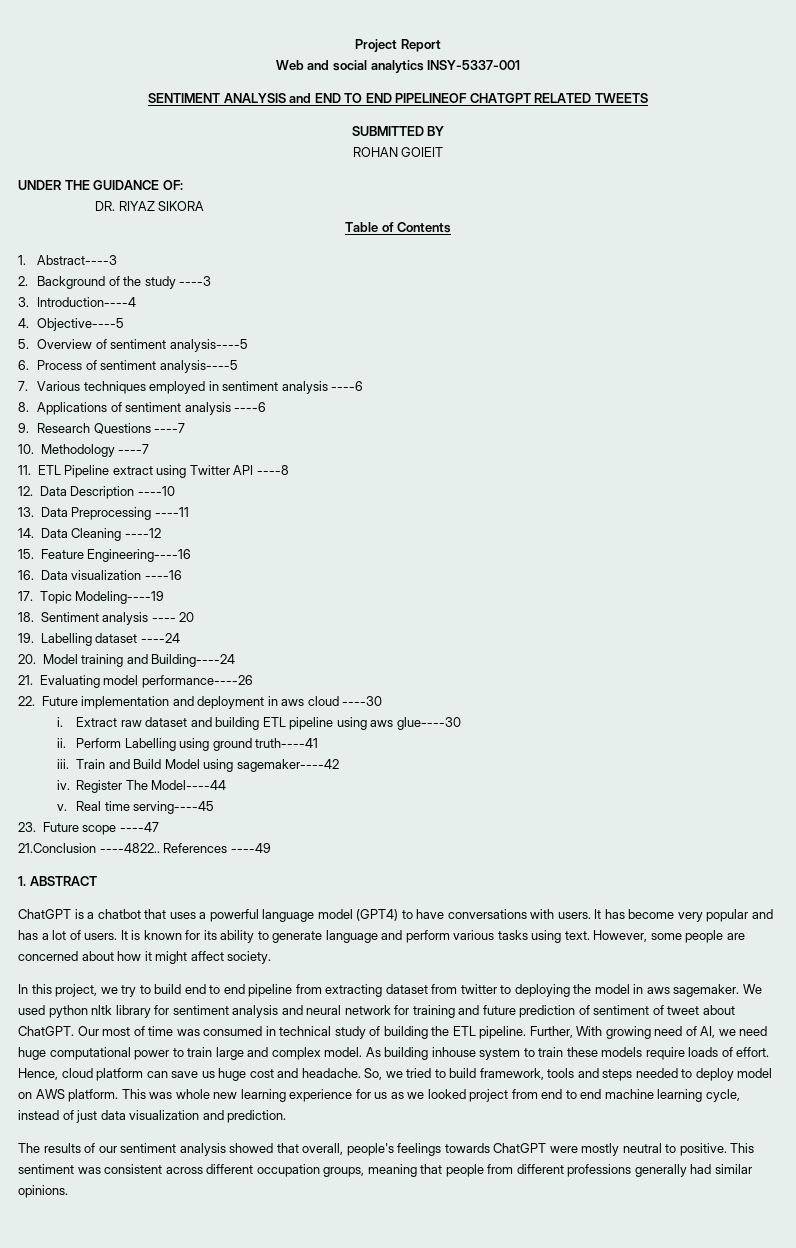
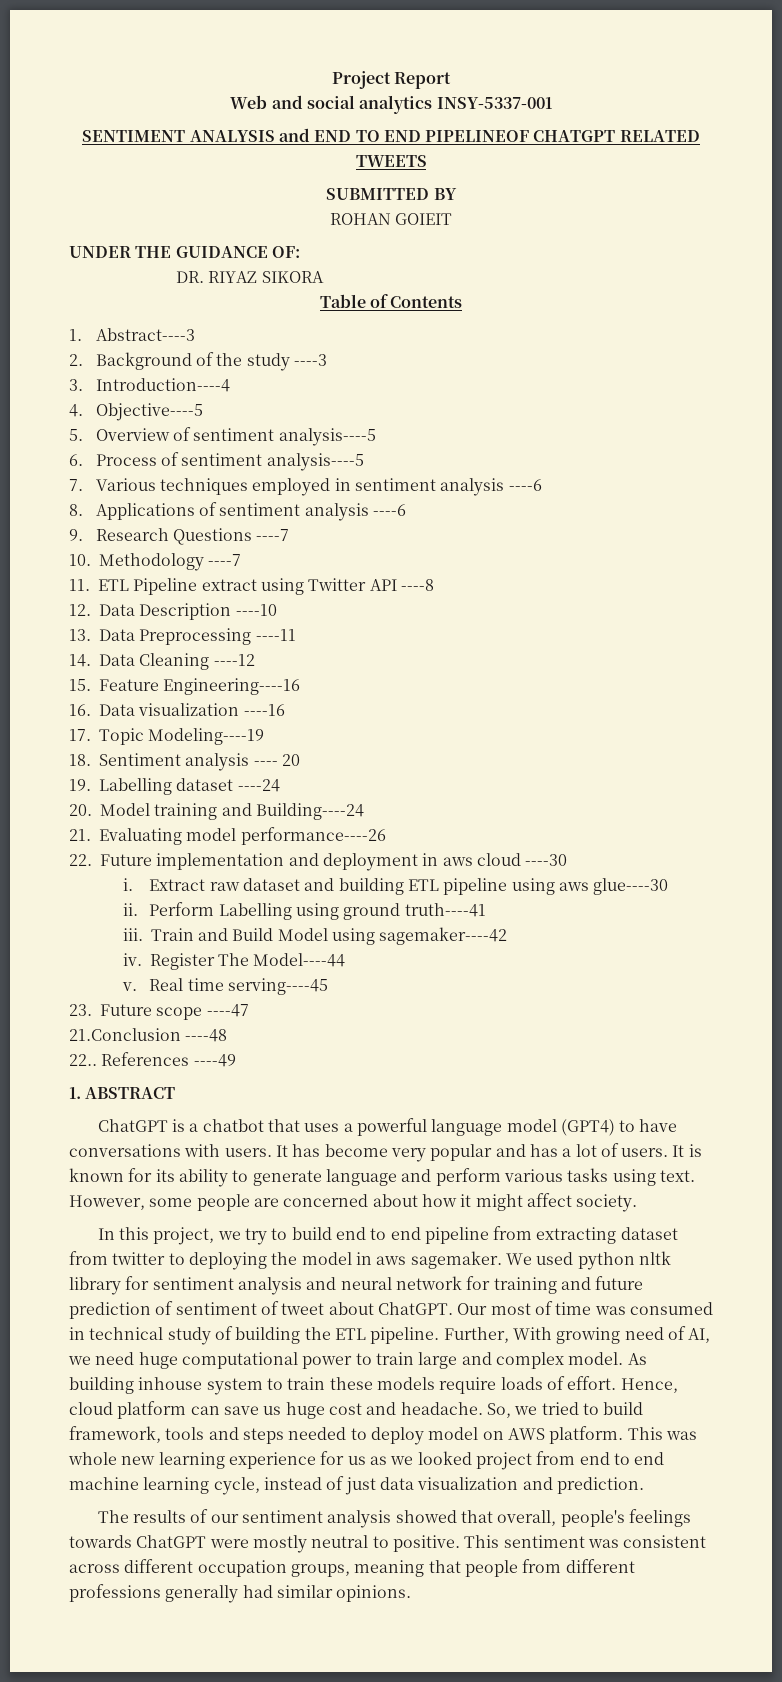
[99,843,160,853] ----4822.. -> [185,1029,228,1042] [69,1054,97,1066] ----48 // 22..

